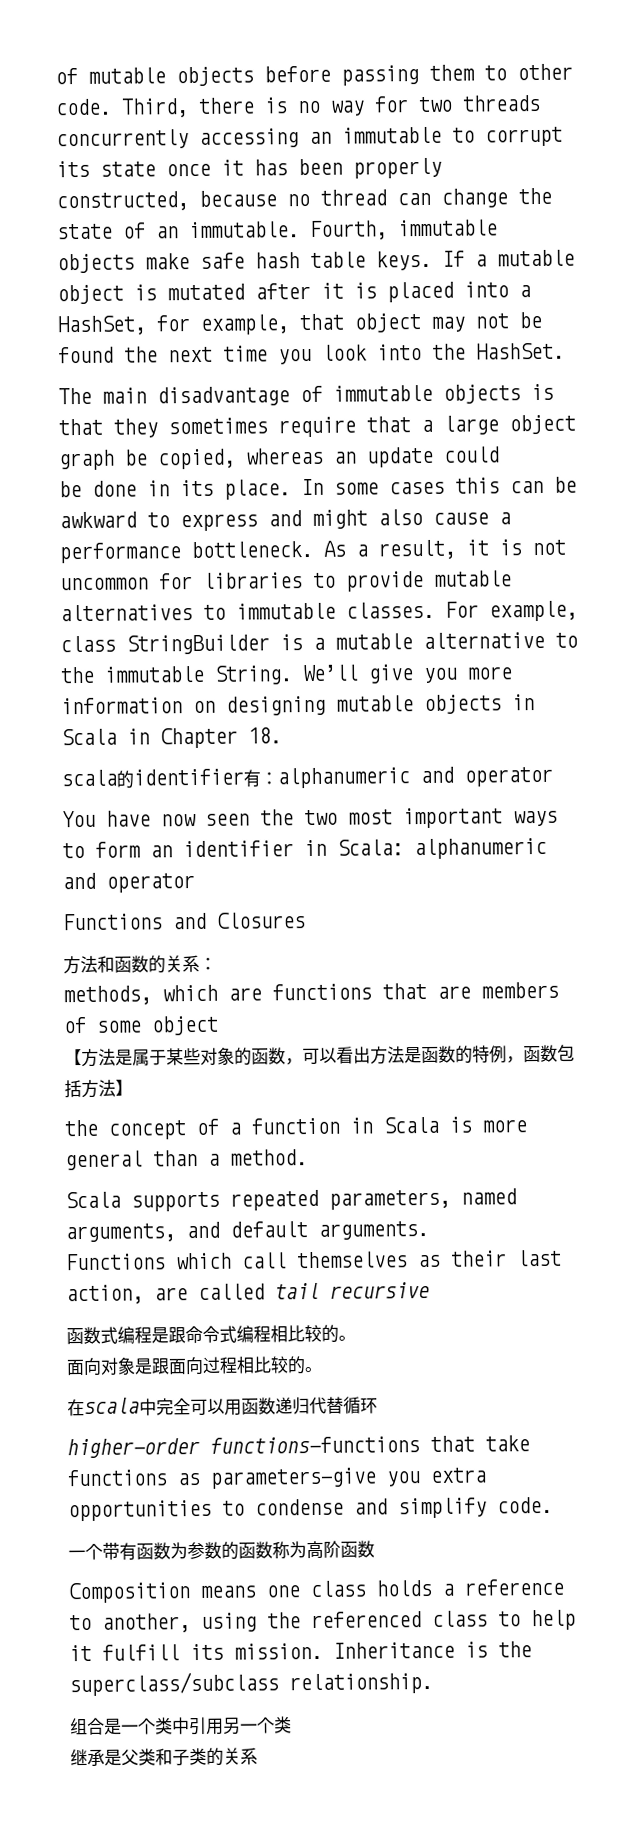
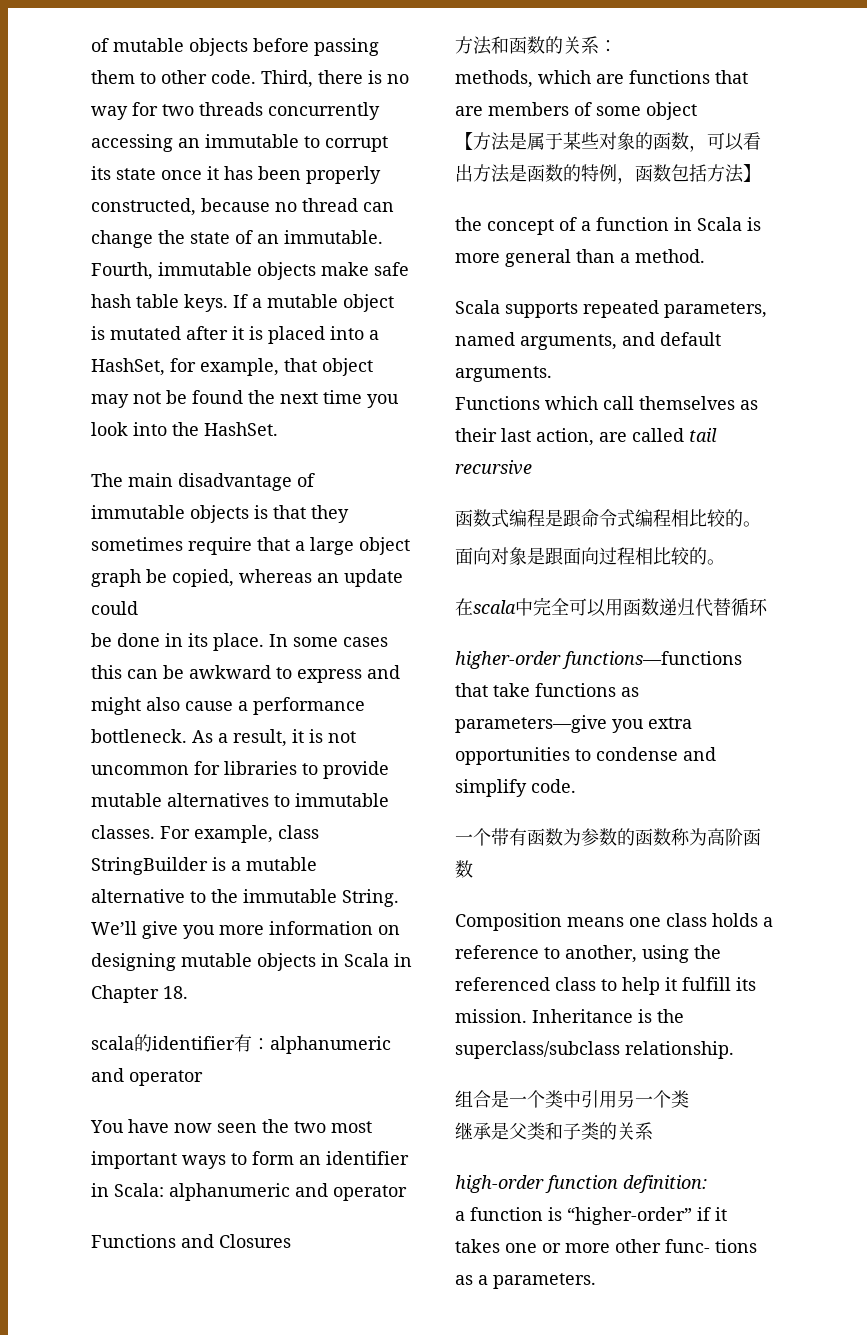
(258, 1756) none -> [455,1175,707,1193] [455,1207,727,1225] [455,1239,757,1253] [455,1273,596,1289] // high-order function definition: // a function is “higher-order” if it takes one or more other func- tions as a parameters.

